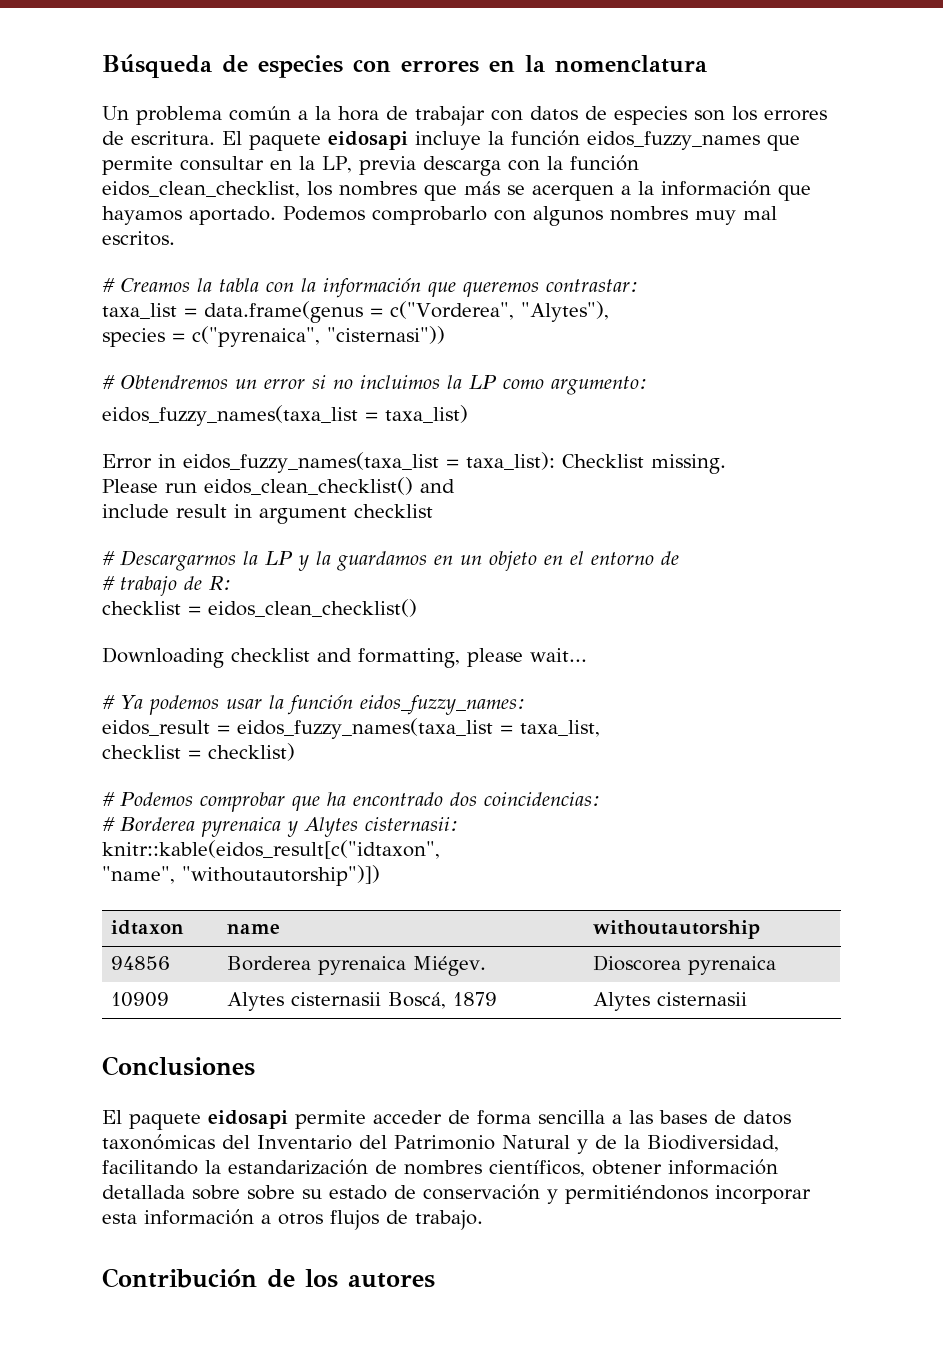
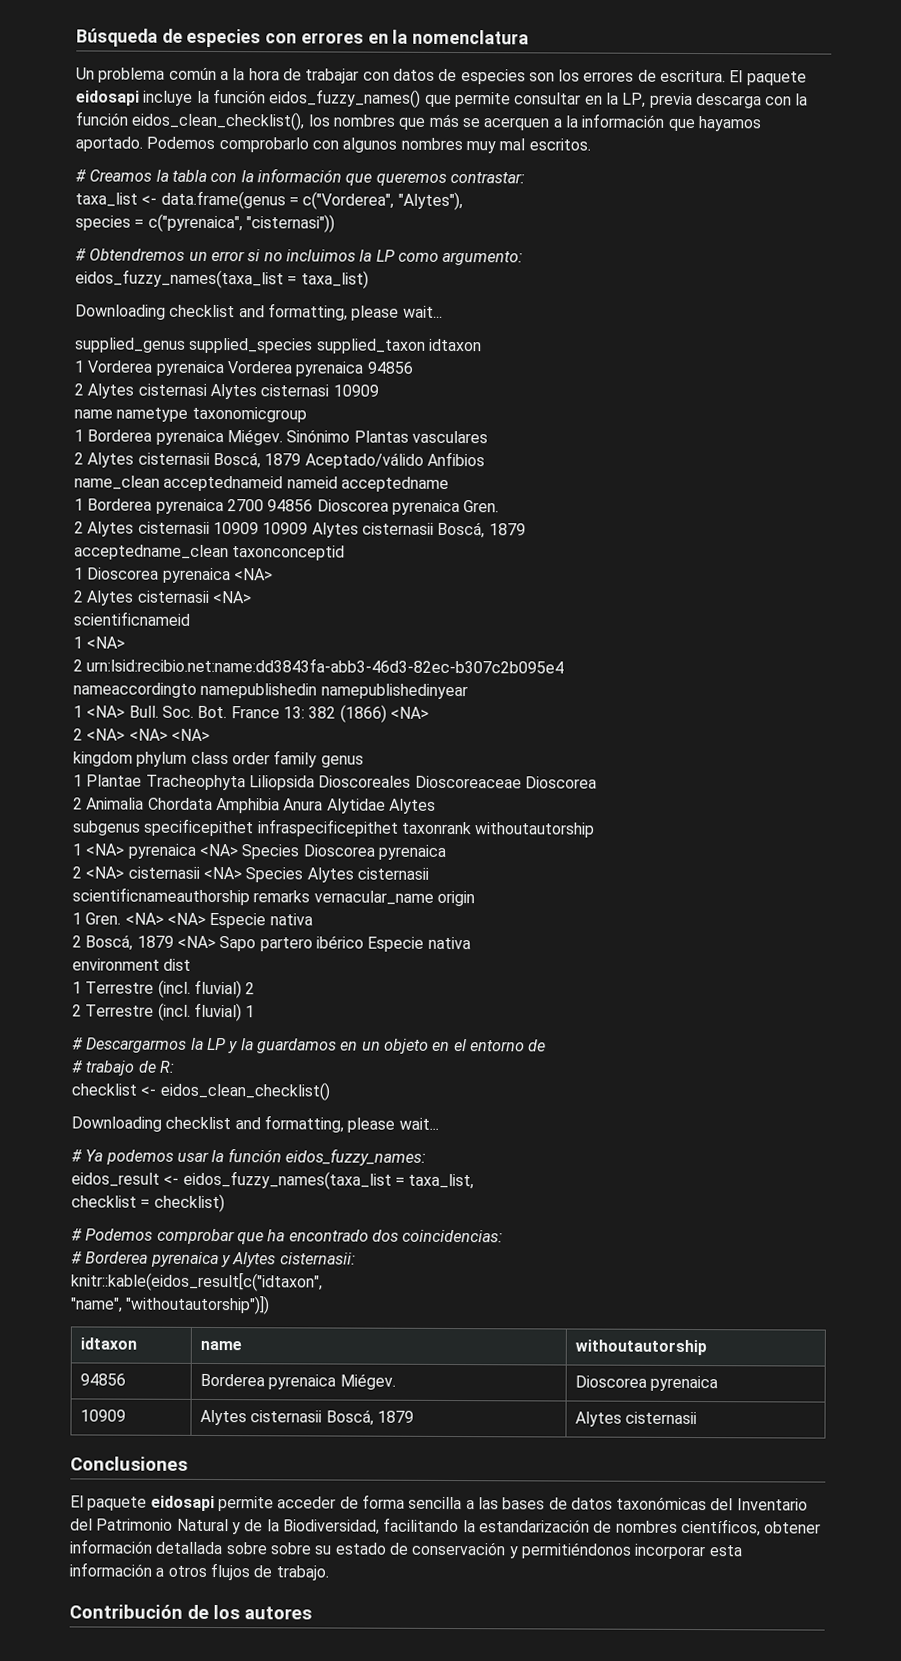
[587,131,760,150] eidos_fuzzy_names -> [269,89,422,108] eidos_fuzzy_names()
[102,181,300,198] eidos_clean_checklist, -> [131,111,306,131] eidos_clean_checklist(),
[184,308,197,317] = -> [141,195,158,205] <-
[102,452,726,474] [102,477,455,495] [102,504,433,524] Error in eidos_fuzzy_names(taxa_list = taxa_list): Checklist missing. // Please run eidos_clean_checklist() and // include result in argument checklist -> [75,303,443,321] [74,337,482,354] [74,360,413,377] [74,383,379,400] [74,406,307,423] [74,429,488,446] [74,451,485,469] [74,475,449,492] [74,498,500,516] [74,521,526,539] [74,544,346,561] [74,567,273,584] [73,590,252,606] [73,611,190,626] [73,636,126,649] [73,657,565,674] [73,682,468,700] [73,704,429,723] [73,728,210,741] [73,750,364,768] [73,774,597,791] [73,797,436,814] [72,818,596,838] [72,843,446,860] [72,866,429,883] [72,887,475,907] [72,912,313,929] [72,934,471,952] [72,958,192,971] [72,979,256,999] [72,1002,256,1022] Downloading checklist and formatting, please wait... // supplied_genus supplied_species supplied_taxon idtaxon // 1 Vorderea pyrenaica Vorderea pyrenaica 94856 // 2 Alytes cisternasi Alytes cisternasi 10909 // name nametype taxonomicgroup // 1 Borderea pyrenaica Miégev. Sinónimo Plantas vasculares // 2 Alytes cisternasii Boscá, 1879 Aceptado/válido Anfibios // name_clean acceptednameid nameid acceptedname // 1 Borderea pyrenaica 2700 94856 Dioscorea pyrenaica Gren. // 2 Alytes cisternasii 10909 10909 Alytes cisternasii Boscá, 1879 // acceptedname_clean taxonconceptid // 1 Dioscorea pyrenaica <NA> // 2 Alytes cisternasii <NA> // scientificnameid // 1 <NA> // 2 urn:lsid:recibio.net:name:dd3843fa-abb3-46d3-82ec-b307c2b095e4 // nameaccordingto namepublishedin namepublishedinyear // 1 <NA> Bull. Soc. Bot. France 13: 382 (1866) <NA> // 2 <NA> <NA> <NA> // kingdom phylum class order family genus // 1 Plantae Tracheophyta Liliopsida Dioscoreales Dioscoreaceae Dioscorea // 2 Animalia Chordata Amphibia Anura Alytidae Alytes // subgenus specificepithet infraspecificepithet taxonrank withoutautorship // 1 <NA> pyrenaica <NA> Species Dioscorea pyrenaica // 2 <NA> cisternasii <NA> Species Alytes cisternasii // scientificnameauthorship remarks vernacular_name origin // 1 Gren. <NA> <NA> Especie nativa // 2 Boscá, 1879 <NA> Sapo partero ibérico Especie nativa // environment dist // 1 Terrestre (incl. fluvial) 2 // 2 Terrestre (incl. fluvial) 1
[188,606,201,615] = -> [140,1086,157,1096] <-
[217,725,230,734] = -> [163,1175,180,1185] <-

